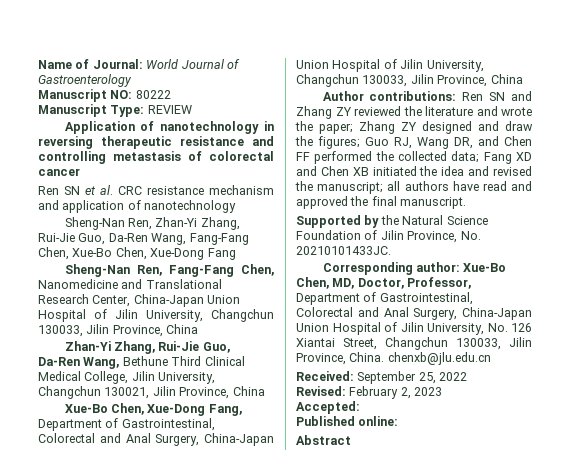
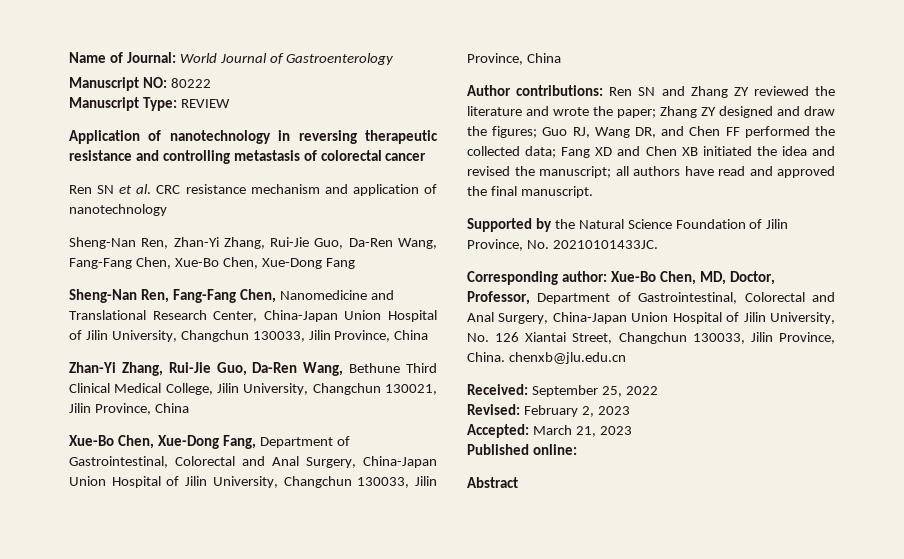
(360, 407) none -> [532,425,632,437] March 21, 2023

